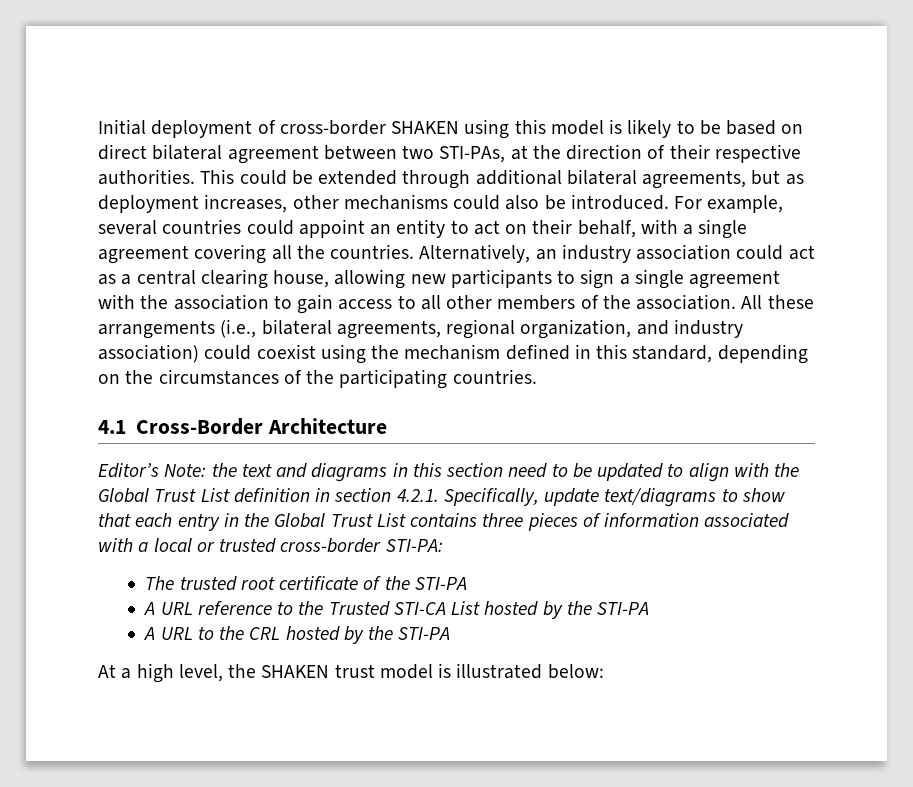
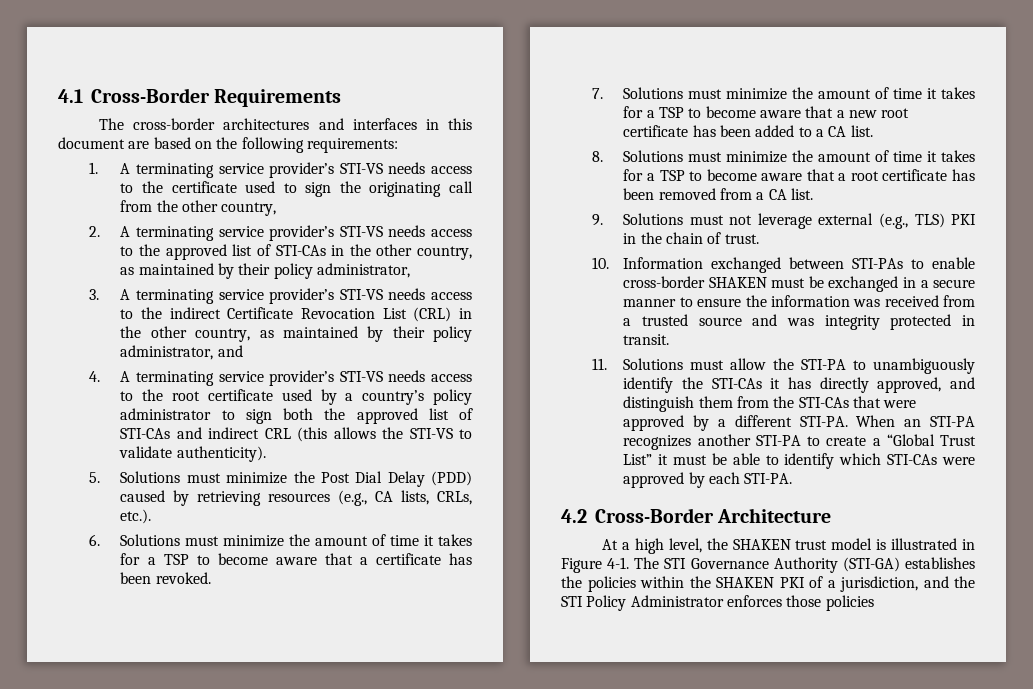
[98,119,804,139] [98,144,801,164] [98,169,804,189] [98,194,784,213] [98,219,748,239] [98,244,815,264] [98,269,781,289] [98,294,814,314] [98,319,743,339] [98,344,808,364] [98,369,537,389] [98,418,387,435] [98,463,800,482] [98,488,785,507] [98,513,790,531] [98,538,443,553] [145,576,467,591] [144,601,650,619] [144,626,451,644] Initial deployment of cross-border SHAKEN using this model is likely to be based on direct bilateral agreement between two STI-PAs, at the direction of their respective authorities. This could be extended through additional bilateral agreements, but as deployment increases, other mechanisms could also be introduced. For example, several countries could appoint an entity to act on their behalf, with a single agreement covering all the countries. Alternatively, an industry association could act as a central clearing house, allowing new participants to sign a single agreement with the association to gain access to all other members of the association. All these arrangements (i.e., bilateral agreements, regional organization, and industry association) could coexist using the mechanism defined in this standard, depending on the circumstances of the participating countries. // 4.1 Cross-Border Architecture // Editor’s Note: the text and diagrams in this section need to be updated to align with the Global Trust List definition in section 4.2.1. Specifically, update text/diagrams to show that each entry in the Global Trust List contains three pieces of information associated with a local or trusted cross-border STI-PA: // The trusted root certificate of the STI-PA // A URL reference to the Trusted STI-CA List hosted by the STI-PA // A URL to the CRL hosted by the STI-PA -> [58,88,342,107] [99,118,472,130] [58,137,398,153] [89,162,472,178] [120,181,474,197] [120,200,277,216] [89,225,472,241] [120,244,473,260] [120,263,411,279] [89,288,472,304] [120,307,473,322] [120,326,473,342] [120,345,243,360] [89,370,472,386] [120,389,473,405] [120,408,473,424] [120,427,473,442] [119,446,266,462] [89,471,473,487] [120,490,473,506] [120,509,152,524] [89,534,473,547] [120,553,472,565] [120,572,211,584] [592,87,975,100] [623,106,910,118] [623,125,873,137] [592,150,975,163] [623,169,975,181] [623,188,814,200] [592,213,976,229] [623,232,759,244] [592,257,975,273] [623,276,975,292] [623,295,975,307] [623,314,975,330] [623,334,670,345] [592,358,975,374] [623,377,975,393] [623,396,917,412] [623,415,975,431] [623,434,976,450] [623,453,975,469] [623,472,793,488] [561,508,832,523] 4.1 Cross-Border Requirements // The cross-border architectures and interfaces in this document are based on the following requirements: // 1. A terminating service provider’s STI-VS needs access to the certificate used to sign the originating call from the other country, // 2. A terminating service provider’s STI-VS needs access to the approved list of STI-CAs in the other country, as maintained by their policy administrator, // 3. A terminating service provider’s STI-VS needs access to the indirect Certificate Revocation List (CRL) in the other country, as maintained by their policy administrator, and // 4. A terminating service provider’s STI-VS needs access to the root certificate used by a country’s policy administrator to sign both the approved list of STI-CAs and indirect CRL (this allows the STI-VS to validate authenticity). // 5. Solutions must minimize the Post Dial Delay (PDD) caused by retrieving resources (e.g., CA lists, CRLs, etc.). // 6. Solutions must minimize the amount of time it takes for a TSP to become aware that a certificate has been revoked. // 7. Solutions must minimize the amount of time it takes for a TSP to become aware that a new root certificate has been added to a CA list. // 8. Solutions must minimize the amount of time it takes for a TSP to become aware that a root certificate has been removed from a CA list. // 9. Solutions must not leverage external (e.g., TLS) PKI in the chain of trust. // 10. Information exchanged between STI-PAs to enable cross-border SHAKEN must be exchanged in a secure manner to ensure the information was received from a trusted source and was integrity protected in transit. // 11. Solutions must allow the STI-PA to unambiguously identify the STI-CAs it has directly approved, and distinguish them from the STI-CAs that were approved by a different STI-PA. When an STI-PA recognizes another STI-PA to create a “Global Trust List” it must be able to identify which STI-CAs were approved by each STI-PA. // 4.2 Cross-Border Architecture
[547,664,604,679] below: -> [961,539,975,550] [561,557,975,573] [561,576,975,592] [561,595,874,611] in Figure 4-1. The STI Governance Authority (STI-GA) establishes the policies within the SHAKEN PKI of a jurisdiction, and the STI Policy Administrator enforces those policies

